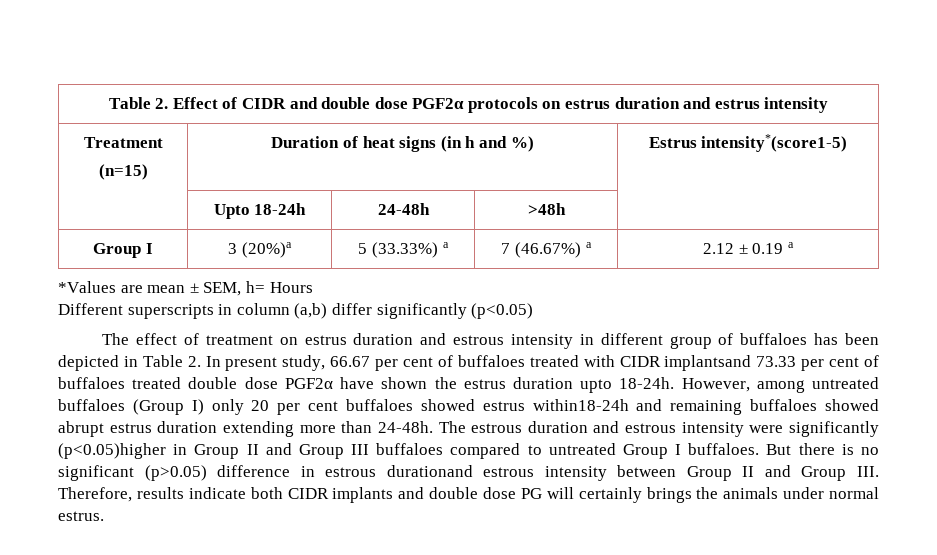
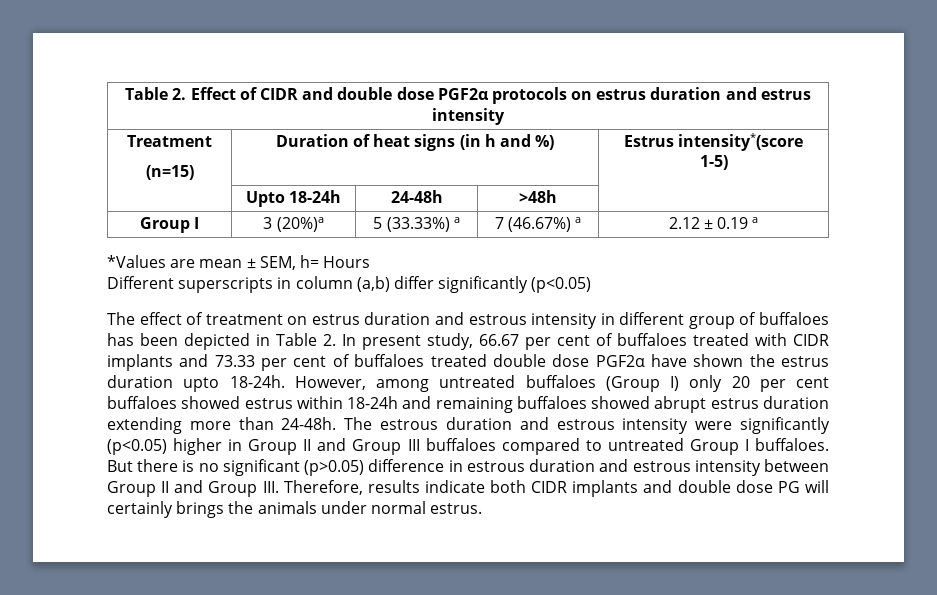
[701,134,848,152] intensity*(score1-5) -> [678,133,804,151] [699,155,728,170] intensity*(score 1-5)
[664,355,752,371] implantsand -> [107,354,209,371] implants and
[532,399,629,411] within18-24h -> [296,396,399,409] within 18-24h
[58,443,166,459] (p<0.05)higher -> [107,438,223,455] (p<0.05) higher
[386,465,473,477] durationand -> [529,459,629,472] duration and

